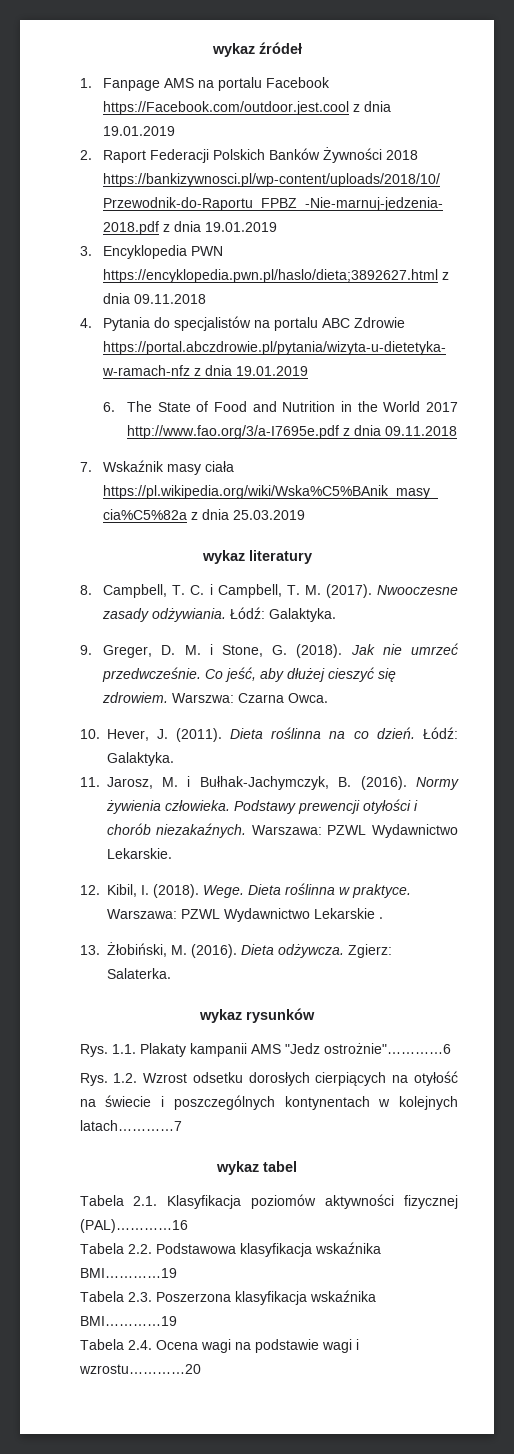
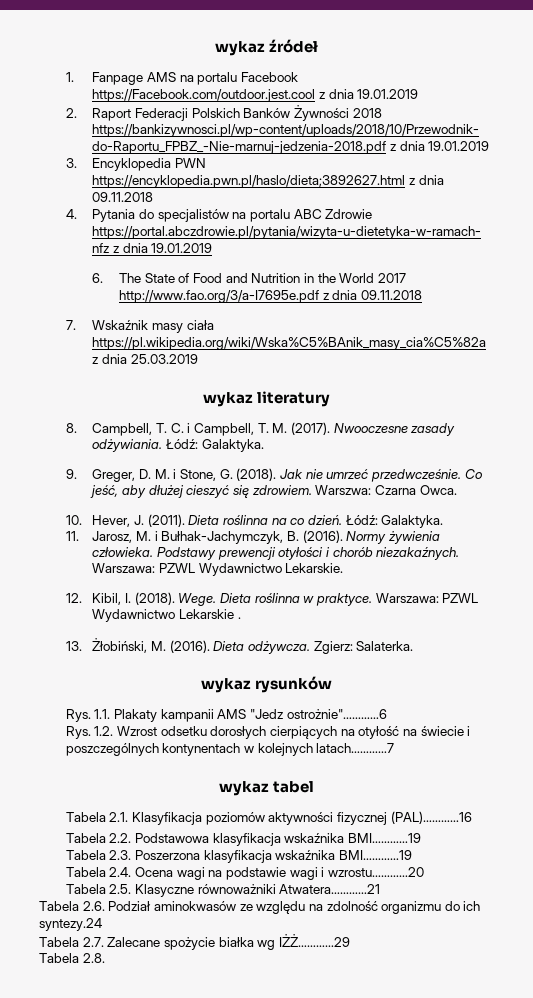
(201, 1369) none -> [65,884,381,897] [39,901,481,914] [39,918,102,931] [39,934,350,950] [39,953,105,963] // Tabela 2.5. Klasyczne równoważniki Atwatera…………21 // Tabela 2.6. Podział aminokwasów ze względu na zdolność organizmu do ich syntezy.24 // Tabela 2.7. Zalecane spożycie białka wg IŻŻ…………29 // Tabela 2.8.

